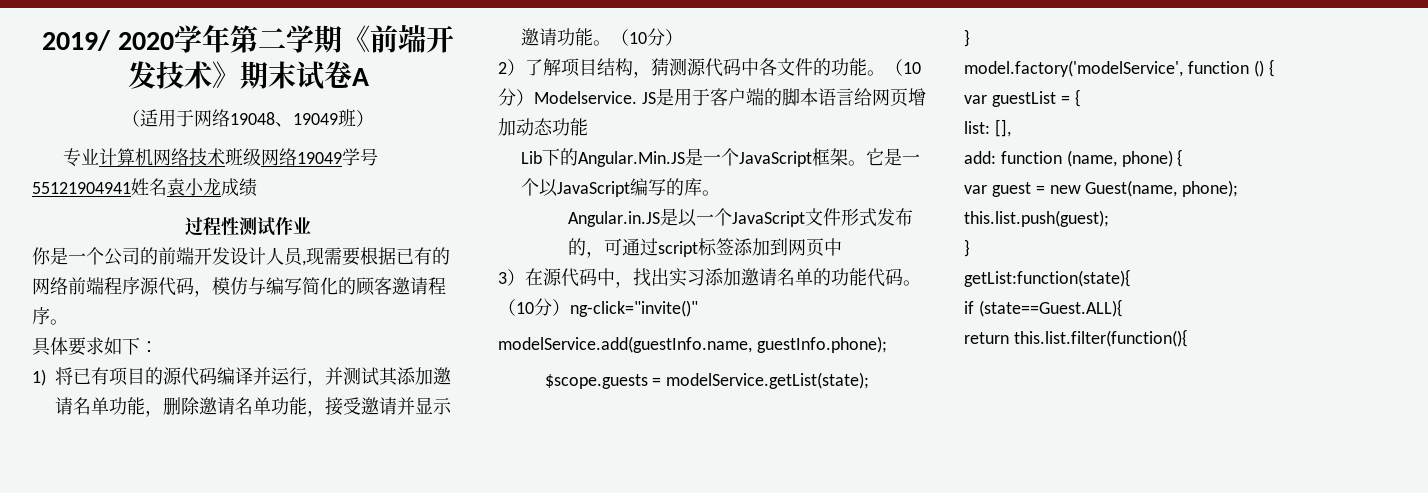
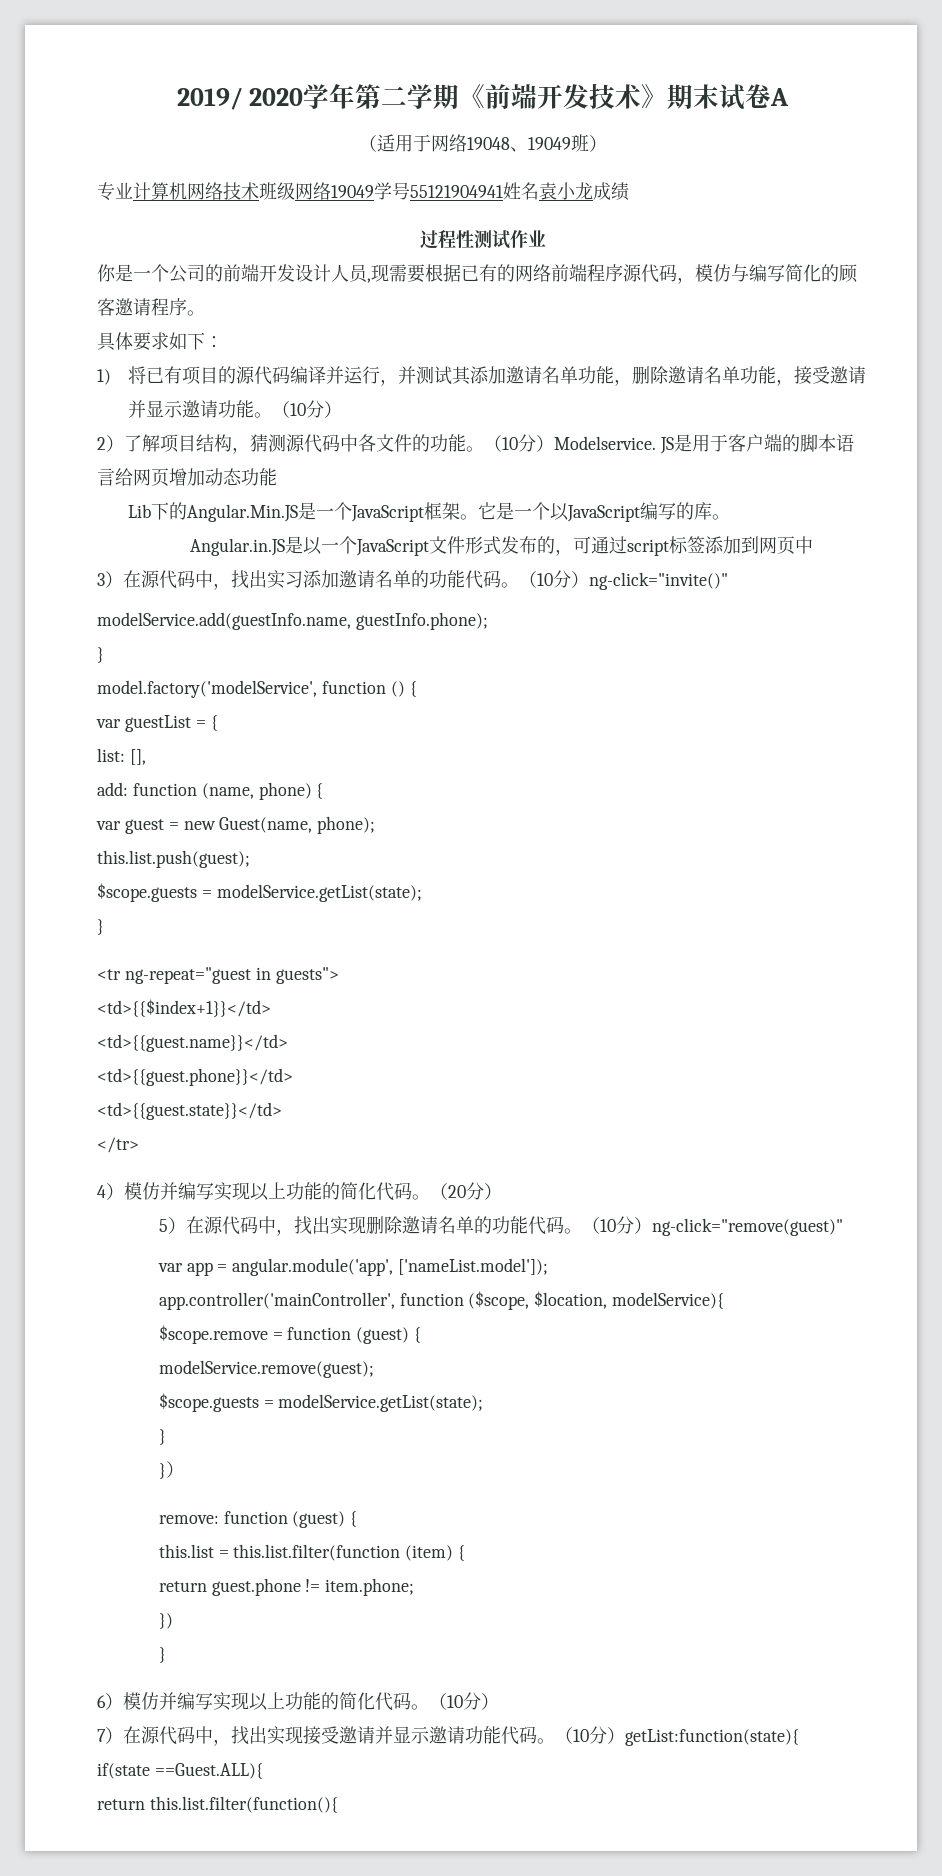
[544,372,870,389] // $scope.guests = modelService.getList(state); -> (488, 621) none
[964,239,970,257] } // -> [97,883,422,902] [97,919,104,935] [97,967,339,984] [97,999,271,1017] [97,1034,288,1052] [97,1068,293,1086] [97,1102,282,1120] [97,1137,139,1153] [97,1182,502,1201] [158,1216,843,1236] [157,1258,549,1276] [158,1291,725,1310] [158,1325,422,1344] [158,1360,374,1378] [158,1393,484,1412] [158,1429,166,1445] [158,1461,184,1479] [158,1511,358,1528] [158,1544,466,1561] [158,1578,415,1596] [158,1613,173,1629] [158,1647,166,1663] [97,1692,499,1711] [97,1726,625,1746] $scope.guests = modelService.getList(state); // } // <tr ng-repeat="guest in guests"> // <td>{{$index+1}}</td> // <td>{{guest.name}}</td> // <td>{{guest.phone}}</td> // <td>{{guest.state}}</td> // </tr> // 4）模仿并编写实现以上功能的简化代码。（20分） // 5）在源代码中，找出实现删除邀请名单的功能代码。（10分）ng-click="remove(guest)" // var app = angular.module('app', ['nameList.model']); // app.controller('mainController', function ($scope, $location, modelService){ // $scope.remove = function (guest) { // modelService.remove(guest); // $scope.guests = modelService.getList(state); // } // }） // remove: function (guest) { // this.list = this.list.filter(function (item) { // return guest.phone != item.phone; // }) // } // 6）模仿并编写实现以上功能的简化代码。（10分） // 7）在源代码中，找出实现接受邀请并显示邀请功能代码。（10分）
[964,299,1123,317] if (state==Guest.ALL){ -> [97,1763,263,1779] if(state ==Guest.ALL){

